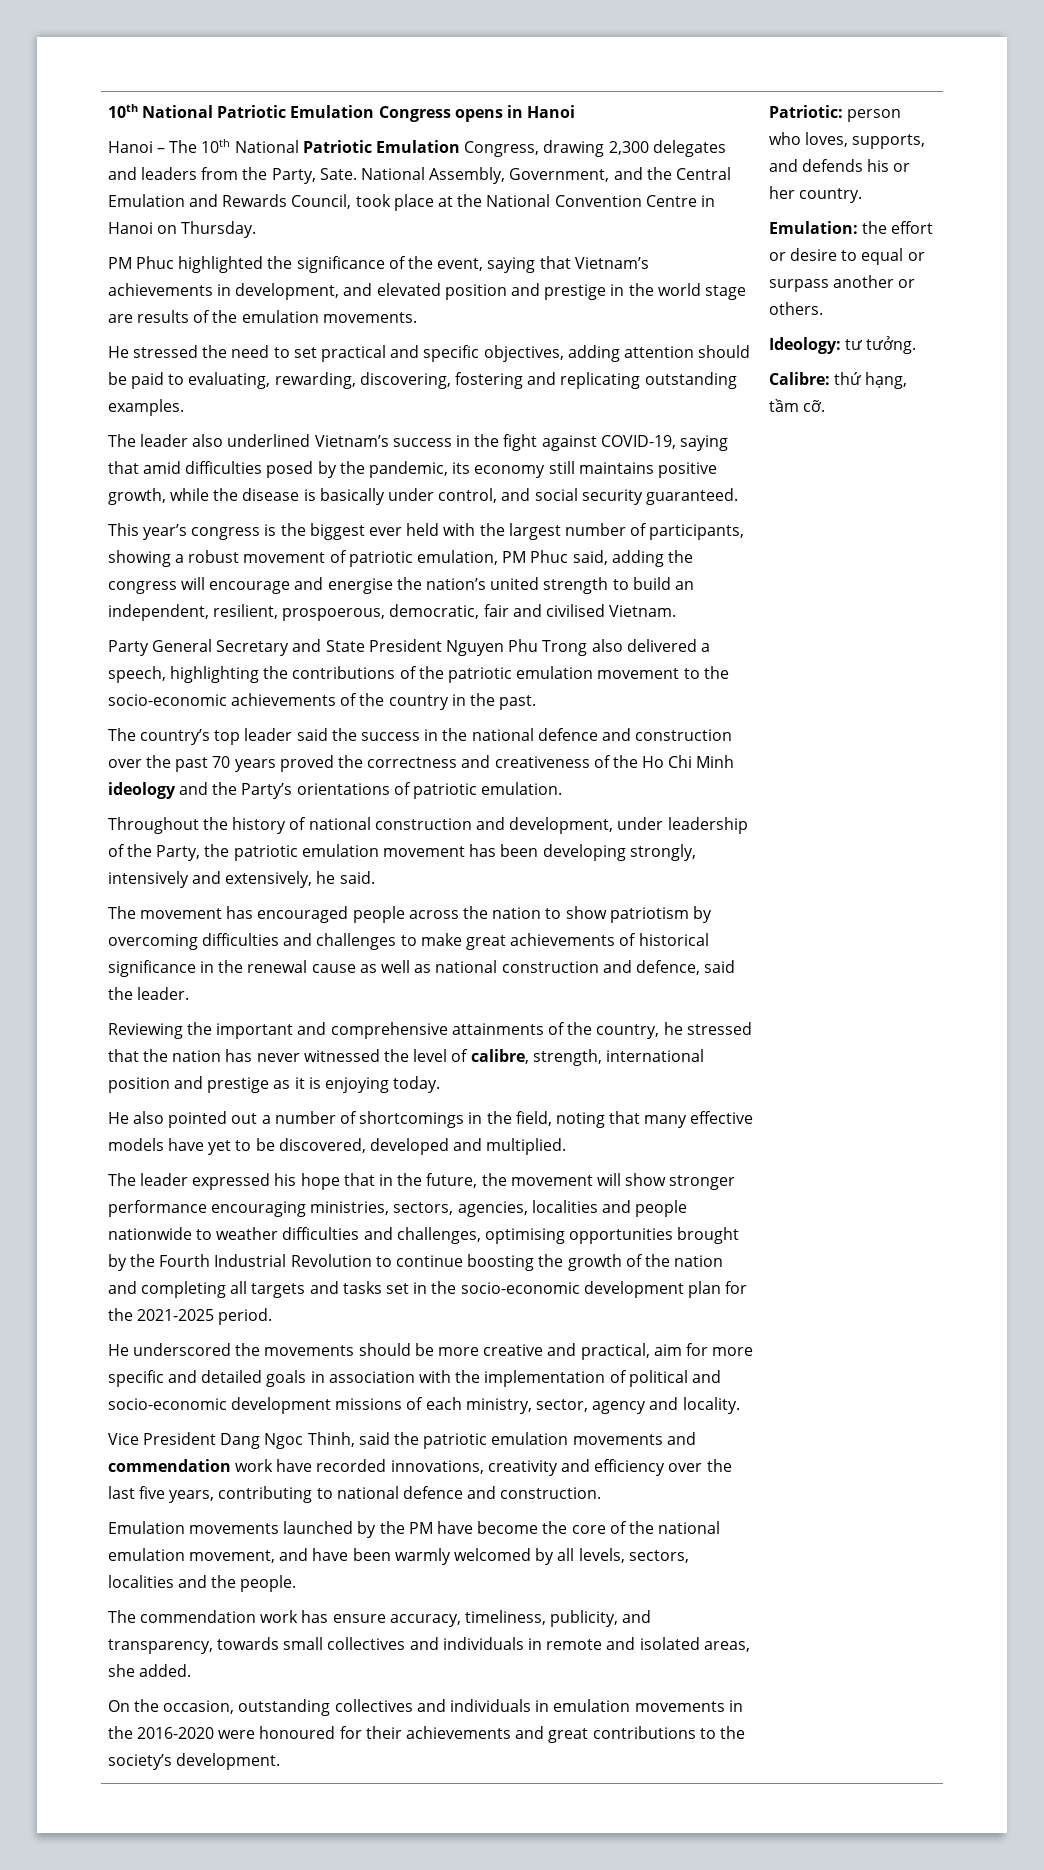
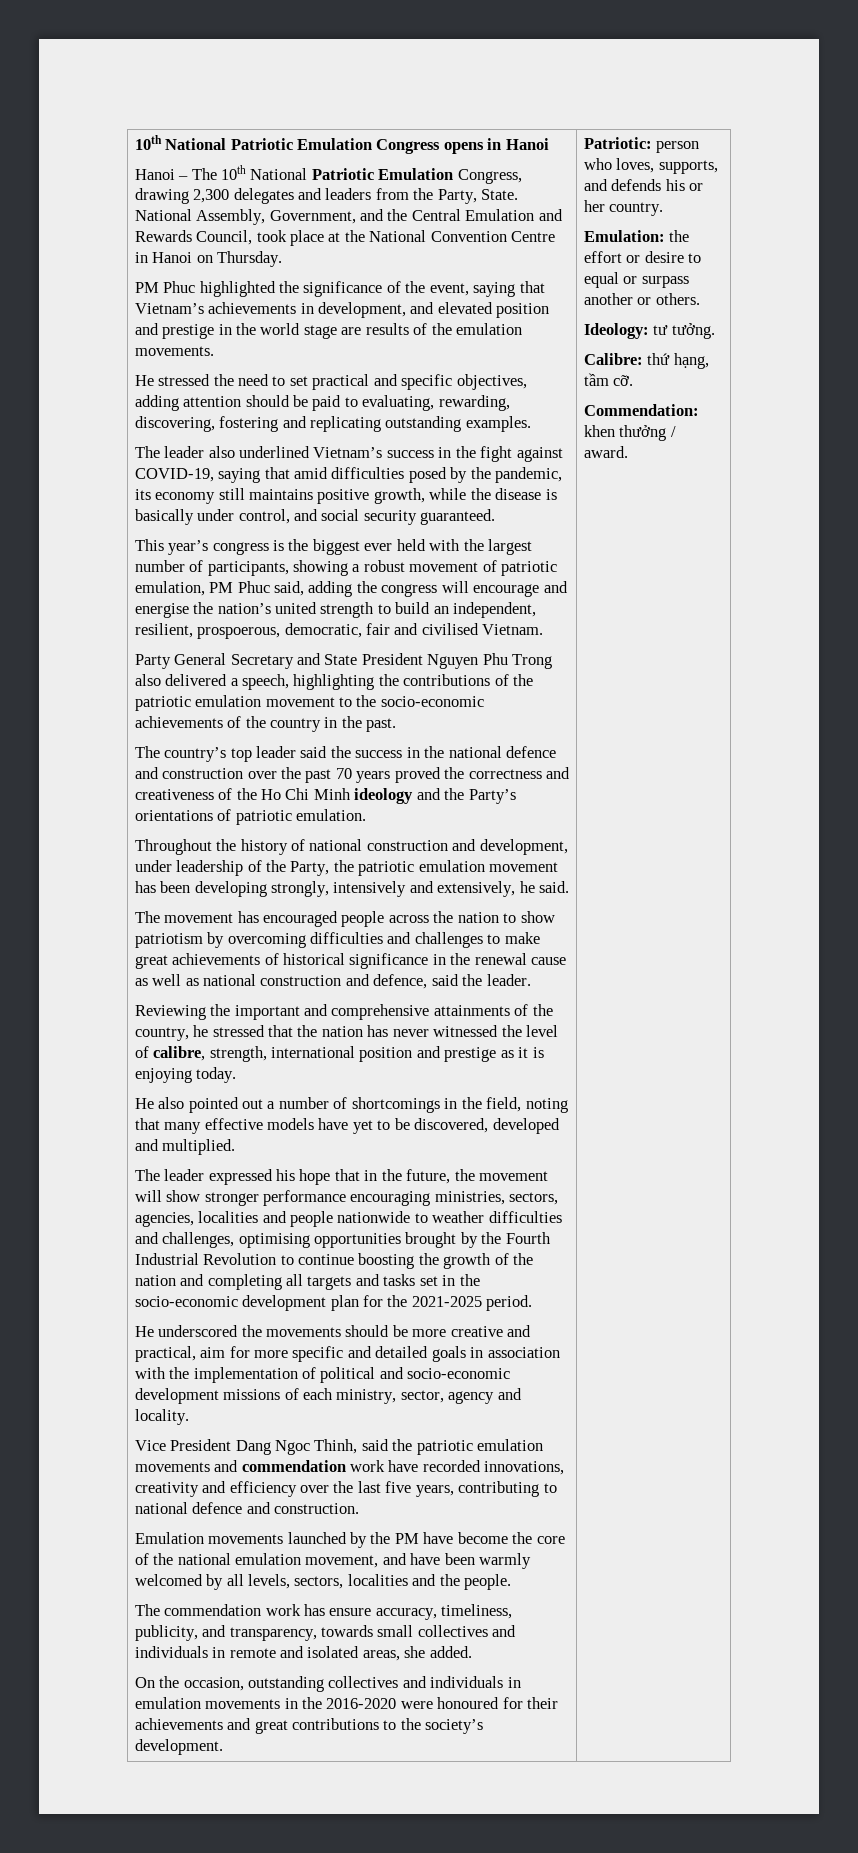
[319,168,357,180] Sate. -> [481,189,519,200] State.
(826, 406) none -> [583,404,699,416] [583,425,676,441] [583,446,628,458] // Commendation: khen thưởng / award.

